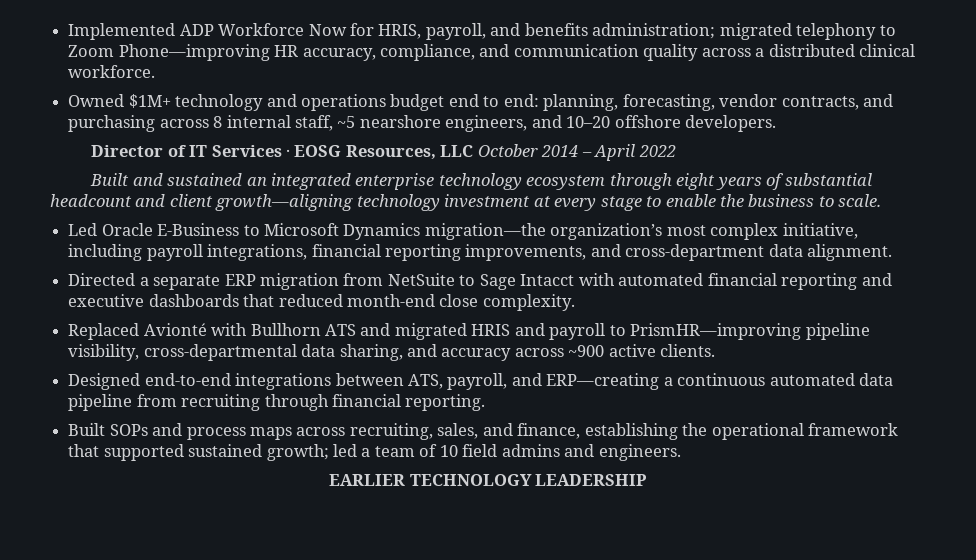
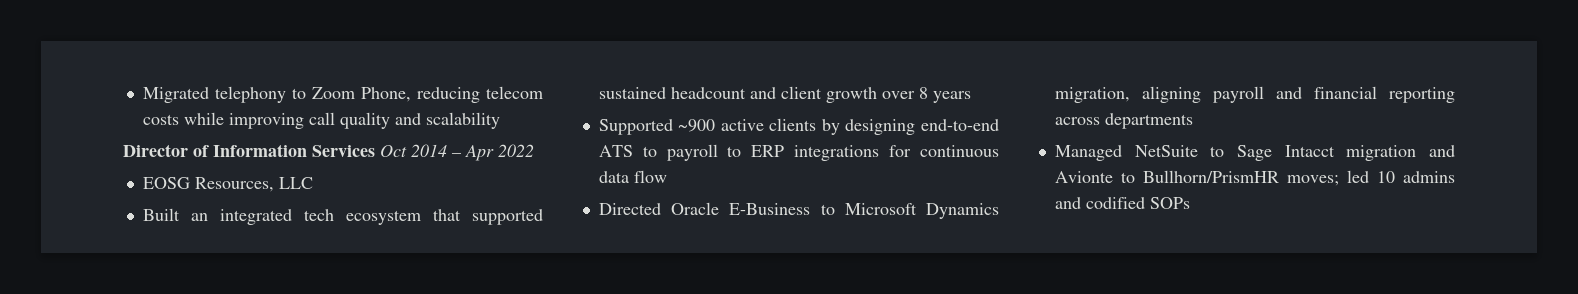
[68,23,896,40] [68,44,916,61] [68,65,156,78] [68,94,894,111] [68,115,777,132] [91,144,676,161] [90,173,872,190] [50,194,882,211] [68,223,98,236] Implemented ADP Workforce Now for HRIS, payroll, and benefits administration; migrated telephony to Zoom Phone—improving HR accuracy, compliance, and communication quality across a distributed clinical workforce. // Owned $1M+ technology and operations budget end to end: planning, forecasting, vendor contracts, and purchasing across 8 internal staff, ~5 nearshore engineers, and 10–20 offshore developers. // Director of IT Services · EOSG Resources, LLC October 2014 – April 2022 // Built and sustained an integrated enterprise technology ecosystem through eight years of substantial headcount and client growth—aligning technology investment at every stage to enable the business to scale. // Led -> [142,86,543,103] [142,112,500,129] [123,144,534,161] [142,177,313,192] [142,208,543,225] [598,86,971,103] [598,118,999,135] [598,144,999,161] [598,170,667,183] [598,203,661,215] Migrated telephony to Zoom Phone, reducing telecom costs while improving call quality and scalability // Director of Information Services Oct 2014 – Apr 2022 // EOSG Resources, LLC // Built an integrated tech ecosystem that supported sustained headcount and client growth over 8 years // Supported ~900 active clients by designing end-to-end ATS to payroll to ERP integrations for continuous data flow // Directed
[424,223,858,240] [68,244,893,261] [68,273,892,290] [68,294,575,311] [68,323,870,340] [68,344,716,361] [68,373,894,390] [68,394,486,411] [68,423,899,440] [68,444,681,461] [329,474,647,486] migration—the organization’s most complex initiative, including payroll integrations, financial reporting improvements, and cross-department data alignment. // Directed a separate ERP migration from NetSuite to Sage Intacct with automated financial reporting and executive dashboards that reduced month-end close complexity. // Replaced Avionté with Bullhorn ATS and migrated HRIS and payroll to PrismHR—improving pipeline visibility, cross-departmental data sharing, and accuracy across ~900 active clients. // Designed end-to-end integrations between ATS, payroll, and ERP—creating a continuous automated data pipeline from recruiting through financial reporting. // Built SOPs and process maps across recruiting, sales, and finance, establishing the operational framework that supported sustained growth; led a team of 10 field admins and engineers. // EARLIER TECHNOLOGY LEADERSHIP -> [1054,86,1455,103] [1054,113,1193,129] [1054,145,1455,161] [1054,170,1455,186] [1054,197,1190,209] migration, aligning payroll and financial reporting across departments // Managed NetSuite to Sage Intacct migration and Avionte to Bullhorn/PrismHR moves; led 10 admins and codified SOPs

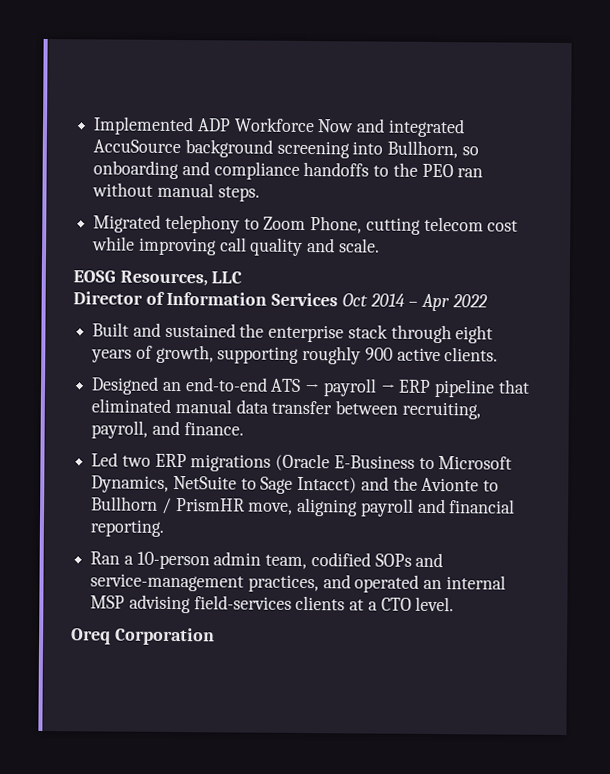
(142, 95) none -> [93,116,465,138] [93,139,479,159] [93,160,484,180] [92,182,260,202] Implemented ADP Workforce Now and integrated AccuSource background screening into Bullhorn, so onboarding and compliance handoffs to the PEO ran without manual steps. //
[416,86,543,103] [142,114,179,125] reducing telecom costs -> [365,216,519,235] cutting telecom cost
[425,112,500,129] scalability -> [338,238,380,253] [73,270,243,287] scale. // EOSG Resources, LLC
[142,177,313,192] [142,208,543,225] [598,86,971,103] [598,118,999,135] [598,144,999,161] [598,170,667,183] [598,202,999,219] [1054,86,1455,103] [1054,113,1193,129] [1054,145,1455,161] [1054,170,1455,186] [1054,197,1190,209] EOSG Resources, LLC // Built an integrated tech ecosystem that supported sustained headcount and client growth over 8 years // Supported ~900 active clients by designing end-to-end ATS to payroll to ERP integrations for continuous data flow // Directed Oracle E-Business to Microsoft Dynamics migration, aligning payroll and financial reporting across departments // Managed NetSuite to Sage Intacct migration and Avionte to Bullhorn/PrismHR moves; led 10 admins and codified SOPs -> [92,322,494,344] [91,344,499,365] [91,376,530,398] [91,398,481,420] [91,420,244,439] [91,452,513,472] [91,475,500,494] [91,496,516,517] [90,519,165,537] [90,551,444,570] [90,573,506,593] [90,594,455,614] [71,627,215,646] Built and sustained the enterprise stack through eight years of growth, supporting roughly 900 active clients. // Designed an end-to-end ATS → payroll → ERP pipeline that eliminated manual data transfer between recruiting, payroll, and finance. // Led two ERP migrations (Oracle E-Business to Microsoft Dynamics, NetSuite to Sage Intacct) and the Avionte to Bullhorn / PrismHR move, aligning payroll and financial reporting. // Ran a 10-person admin team, codified SOPs and service-management practices, and operated an internal MSP advising field-services clients at a CTO level. // Oreq Corporation

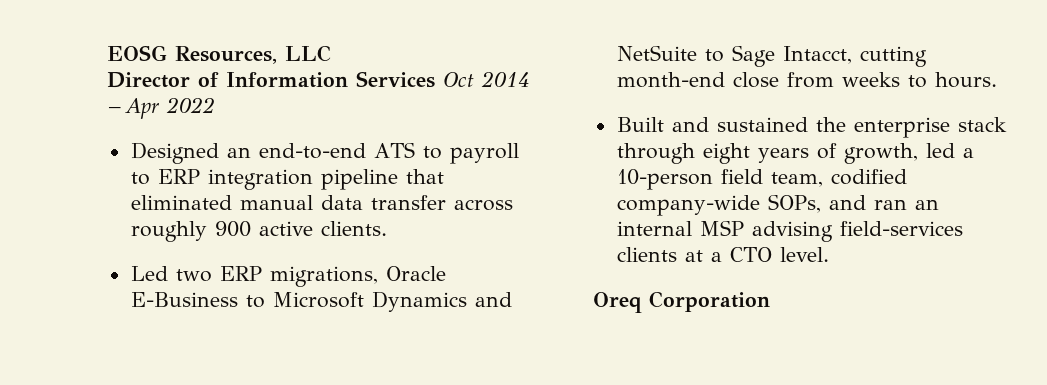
[93,116,465,138] [93,139,479,159] [93,160,484,180] [92,182,260,202] [93,214,519,235] [92,236,380,256] Implemented ADP Workforce Now and integrated AccuSource background screening into Bullhorn, so onboarding and compliance handoffs to the PEO ran without manual steps. // Migrated telephony to Zoom Phone, cutting telecom cost while improving call quality and scale. // -> (107, 53) none
(488, 301) none -> [130,142,519,164] [130,169,444,190] [130,195,513,211] [130,221,387,242] [130,266,446,287] [130,291,512,312] [616,45,927,67] [616,72,997,88] // Designed an end-to-end ATS to payroll to ERP integration pipeline that eliminated manual data transfer across roughly 900 active clients. // Led two ERP migrations, Oracle E-Business to Microsoft Dynamics and NetSuite to Sage Intacct, cutting month-end close from weeks to hours.
[217,345,499,365] [91,376,530,398] [91,398,481,420] [91,420,244,439] [91,452,513,472] [91,475,500,494] [91,496,516,517] [90,519,165,537] [90,551,121,565] supporting roughly 900 active clients. // Designed an end-to-end ATS → payroll → ERP pipeline that eliminated manual data transfer between recruiting, payroll, and finance. // Led two ERP migrations (Oracle E-Business to Microsoft Dynamics, NetSuite to Sage Intacct) and the Avionte to Bullhorn / PrismHR move, aligning payroll and financial reporting. // Ran -> [925,143,955,158] led
[213,551,262,566] admin -> [720,169,763,184] field
[374,552,444,568] [90,573,420,593] SOPs and service-management practices, and operated -> [616,194,907,216] company-wide SOPs, and ran

